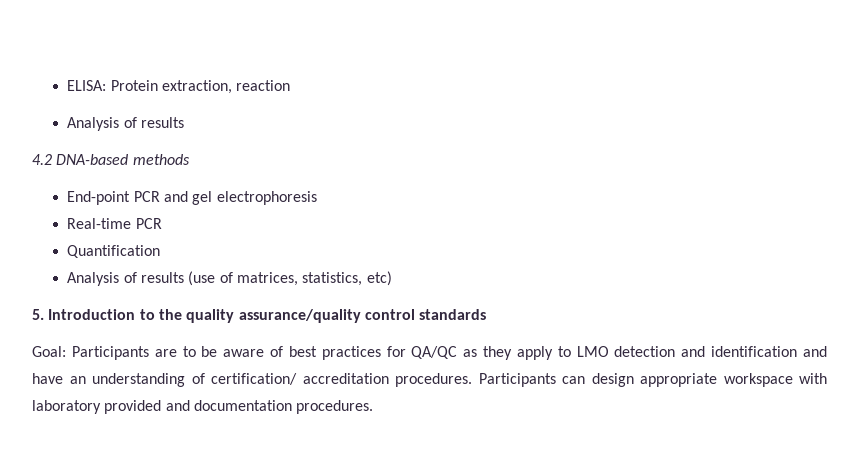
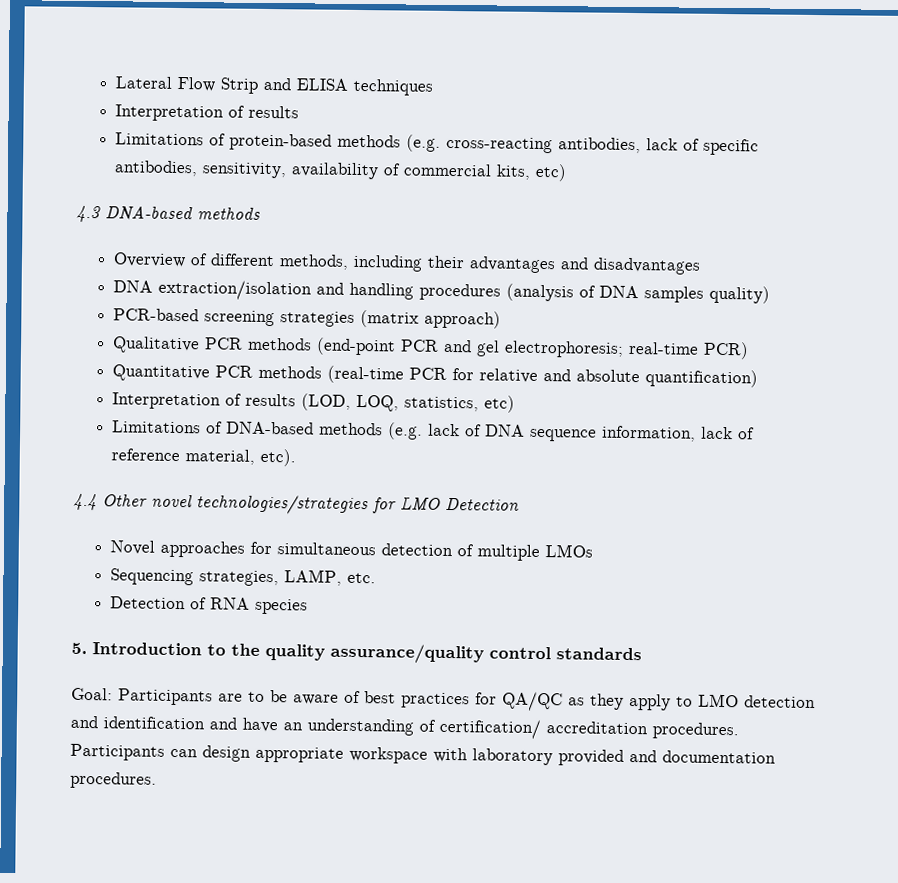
[67,80,291,94] [67,117,184,131] [32,154,190,165] [67,191,317,205] [67,218,162,229] [67,245,161,258] [67,271,392,286] ELISA: Protein extraction, reaction // Analysis of results // 4.2 DNA-based methods // End-point PCR and gel electrophoresis // Real-time PCR // Quantification // Analysis of results (use of matrices, statistics, etc) -> [114,76,433,96] [114,104,299,122] [114,132,759,156] [113,160,567,182] [76,205,261,223] [112,252,701,275] [112,279,770,304] [112,308,501,329] [111,336,749,360] [111,364,758,388] [111,392,515,413] [111,420,755,442] [110,448,296,467] [73,493,519,516] [109,540,593,562] [109,568,376,587] [109,596,308,615] Lateral Flow Strip and ELISA techniques // Interpretation of results // Limitations of protein-based methods (e.g. cross-reacting antibodies, lack of specific antibodies, sensitivity, availability of commercial kits, etc) // 4.3 DNA-based methods // Overview of different methods, including their advantages and disadvantages // DNA extraction/isolation and handling procedures (analysis of DNA samples quality) // PCR-based screening strategies (matrix approach) // Qualitative PCR methods (end-point PCR and gel electrophoresis; real-time PCR) // Quantitative PCR methods (real-time PCR for relative and absolute quantification) // Interpretation of results (LOD, LOQ, statistics, etc) // Limitations of DNA-based methods (e.g. lack of DNA sequence information, lack of reference material, etc). // 4.4 Other novel technologies/strategies for LMO Detection // Novel approaches for simultaneous detection of multiple LMOs // Sequencing strategies, LAMP, etc. // Detection of RNA species

